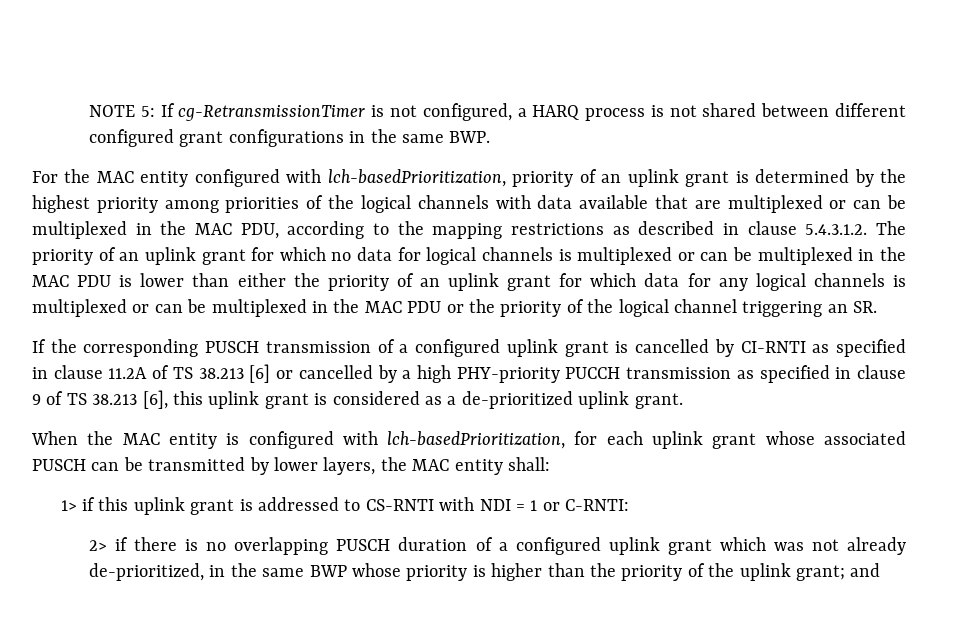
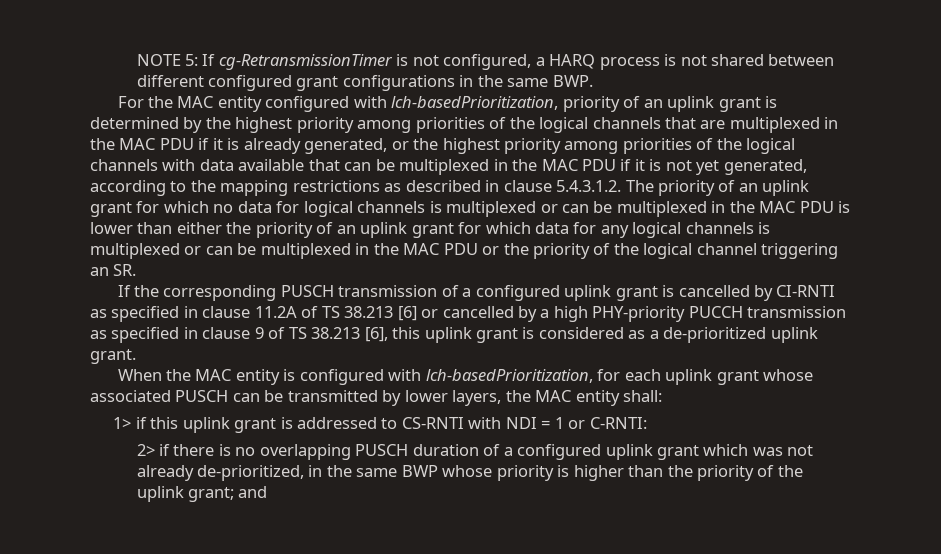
(489, 202) none -> [665,117,839,133] [90,138,796,154] [90,159,158,171] that are multiplexed in the MAC PDU if it is already generated, or the highest priority among priorities of the logical channels
[694,195,906,213] [32,221,279,239] are multiplexed or can be multiplexed in the MAC PDU, -> [344,159,807,175] can be multiplexed in the MAC PDU if it is not yet generated,

